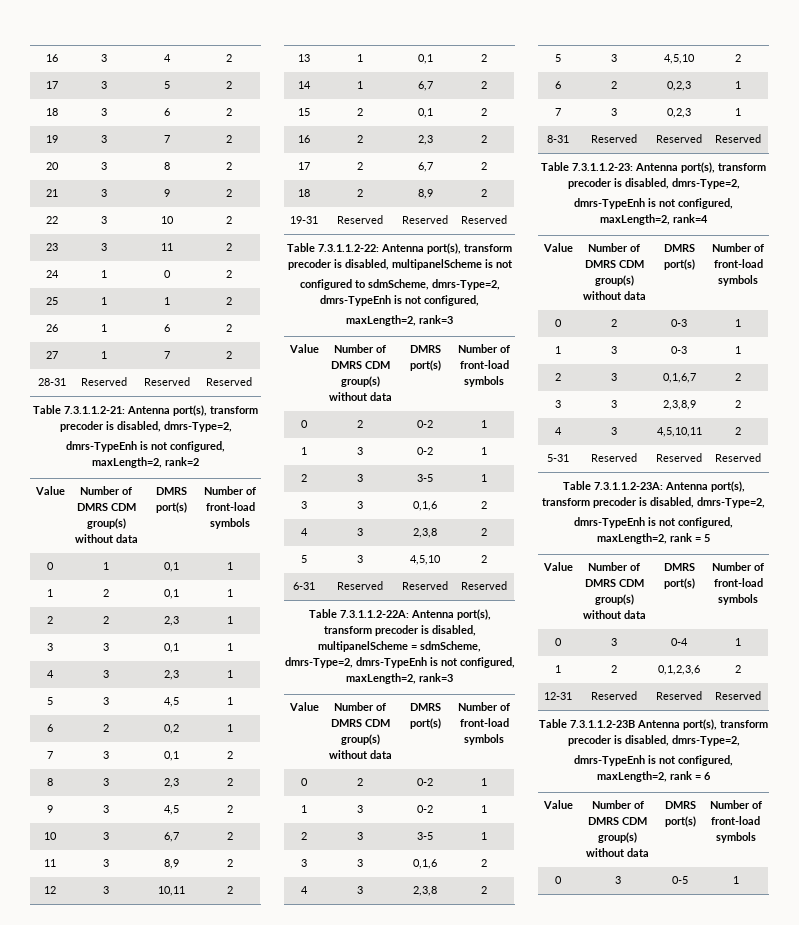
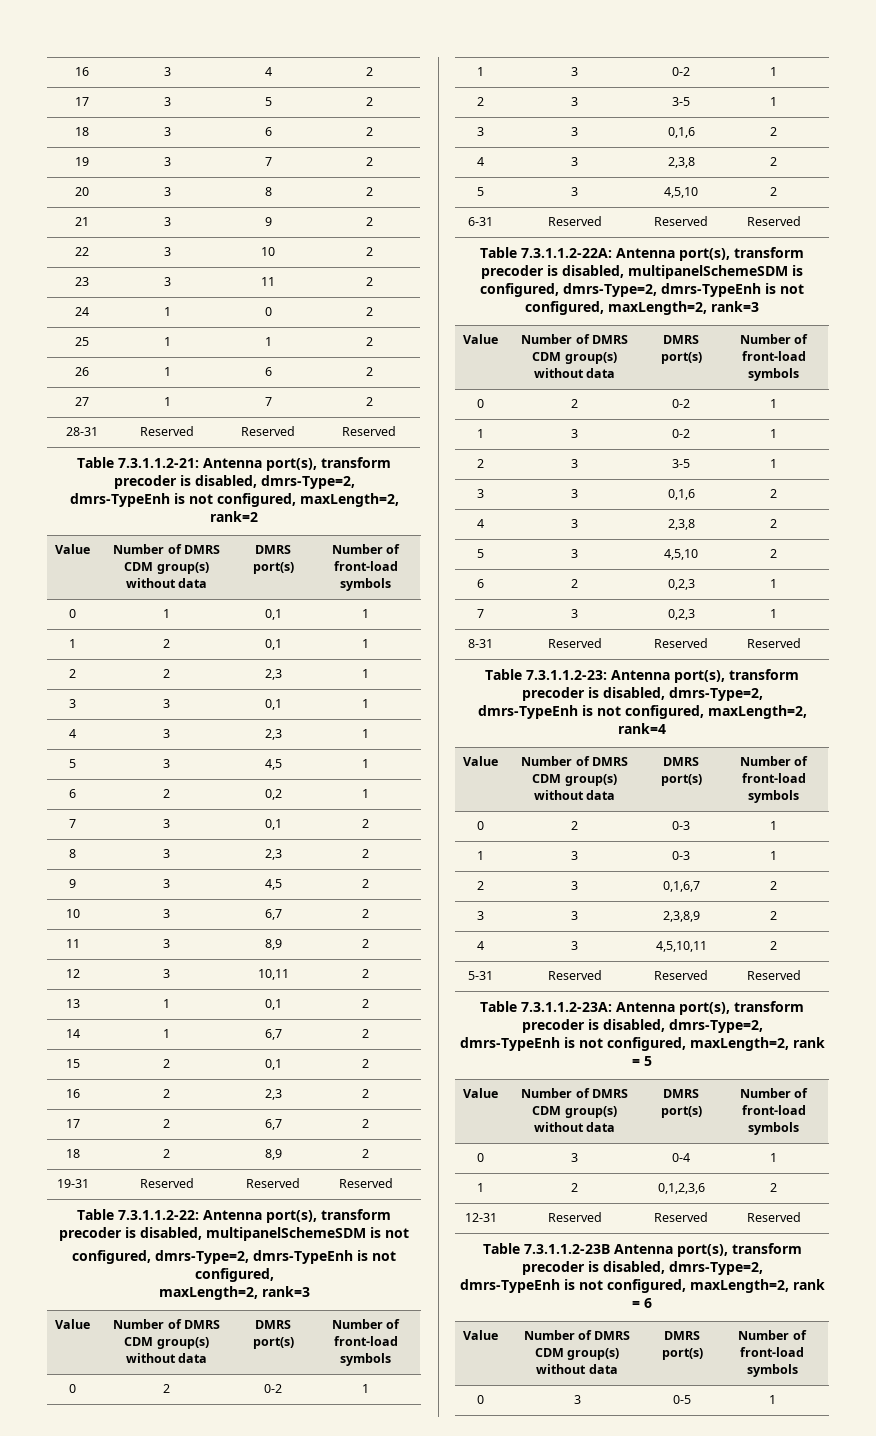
[391,259,482,270] multipanelScheme -> [206,1227,366,1241] multipanelSchemeSDM
[299,279,429,290] configured to sdmScheme, -> [72,1250,151,1264] configured,
[318,641,481,652] multipanelScheme = sdmScheme, -> [628,265,803,279] [480,283,559,297] multipanelSchemeSDM is configured,

